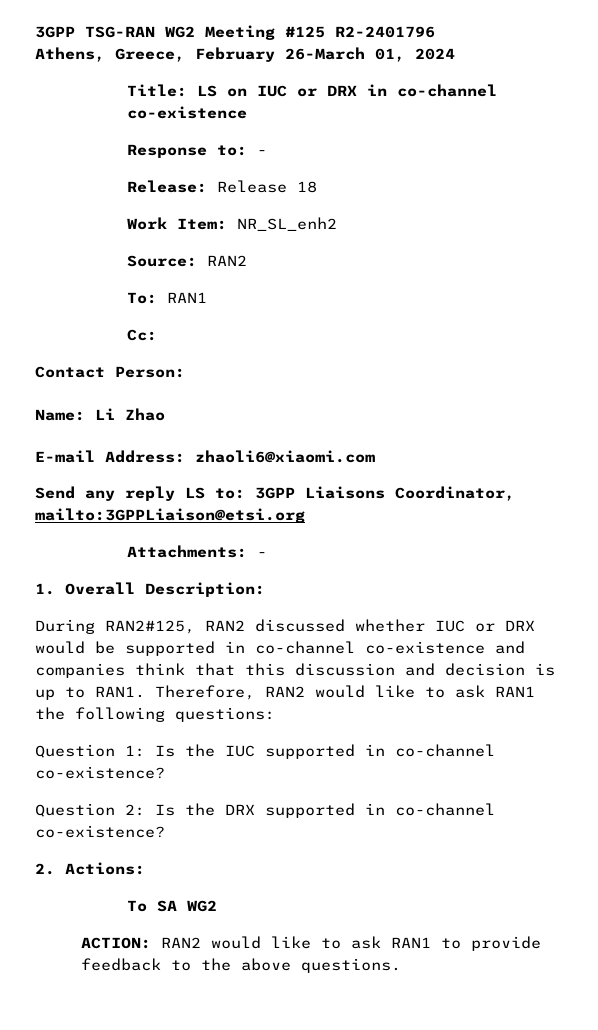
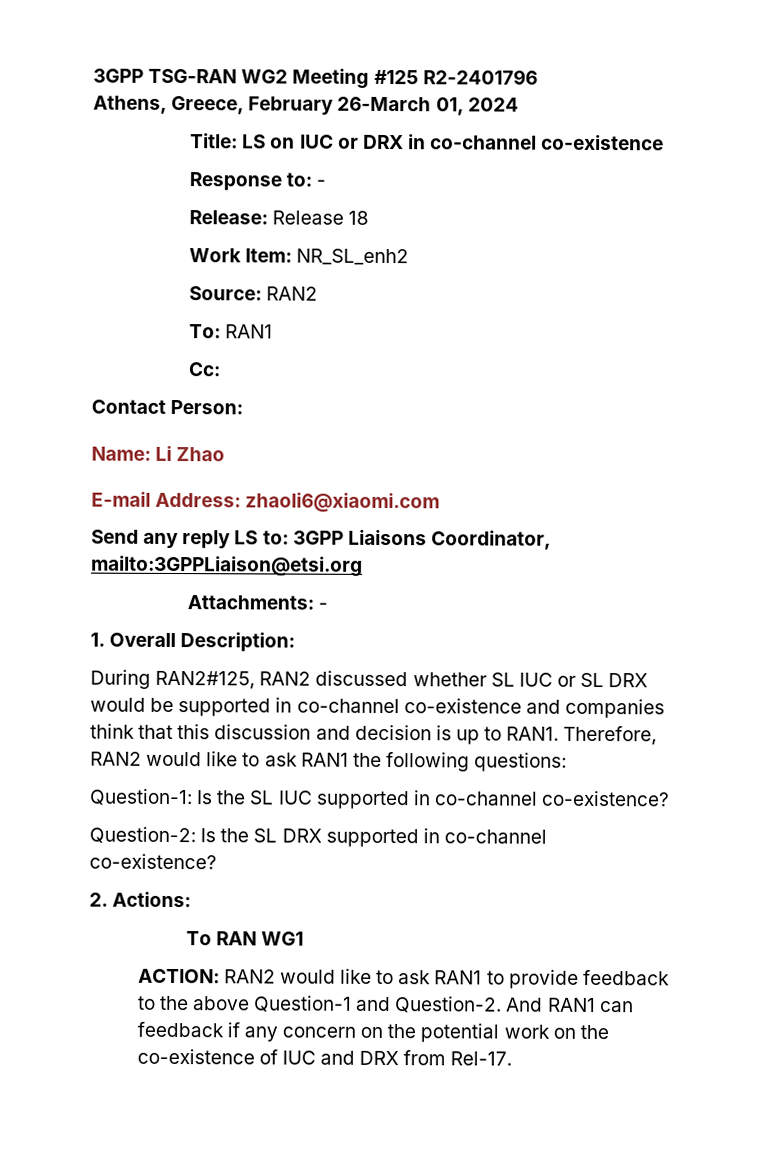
[435,620,495,632] IUC or -> [490,672,605,688] SL IUC or SL
[35,744,215,758] Question 1: Is the -> [89,788,275,807] Question-1: Is the SL
[35,803,215,817] Question 2: Is the -> [89,826,278,845] Question-2: Is the SL
[156,900,217,912] SA WG2 -> [216,931,305,946] RAN WG1
[300,958,401,973] questions. -> [252,995,634,1014] [136,1021,609,1043] [136,1048,513,1066] Question-1 and Question-2. And RAN1 can feedback if any concern on the potential work on the co-existence of IUC and DRX from Rel-17.

